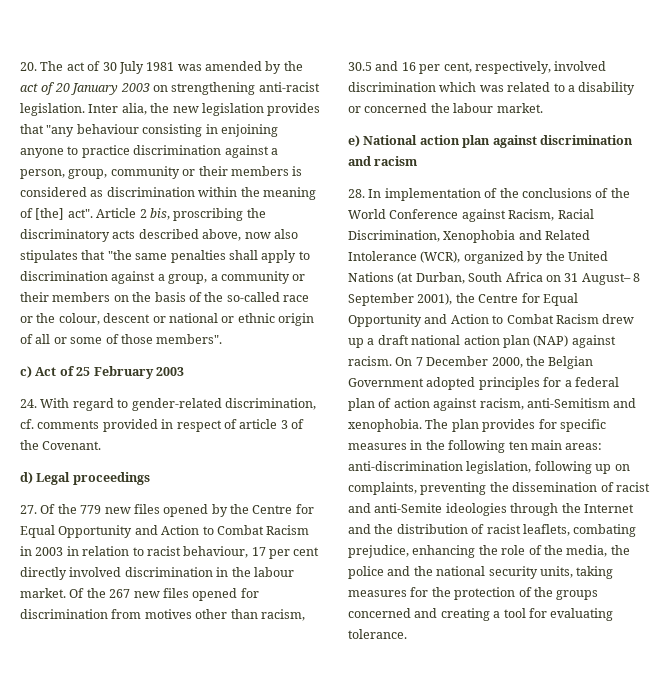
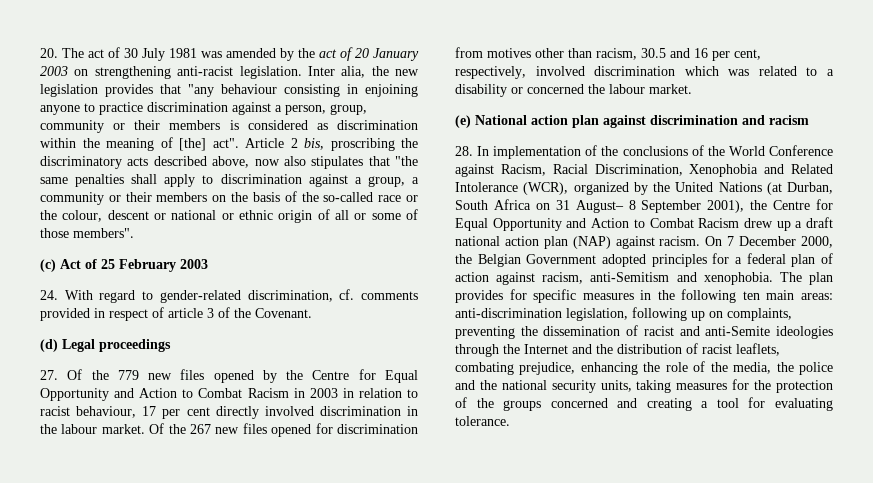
[20,366,32,378] c) -> [40,259,56,272] (c)
[20,472,33,484] d) -> [40,339,58,352] (d)
[348,135,360,147] e) -> [455,115,471,128] (e)

